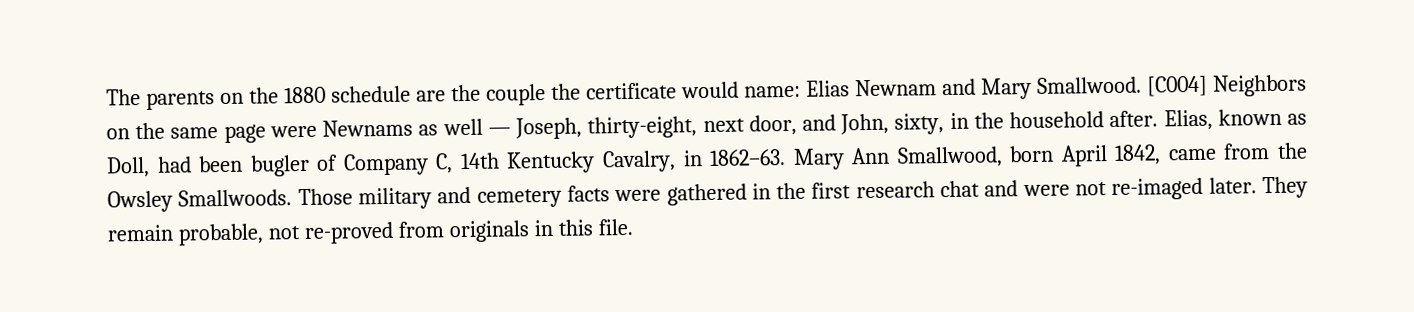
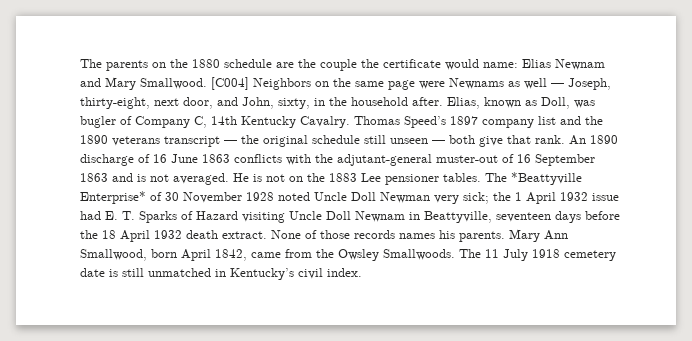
[156,155,244,173] had been -> [574,100,595,108] was
[601,149,787,173] Cavalry, in 1862–63. -> [300,116,603,128] [80,135,618,147] [80,154,595,166] [80,172,582,185] [80,191,619,204] [80,211,620,223] [80,230,505,242] Cavalry. Thomas Speed’s 1897 company list and the 1890 veterans transcript — the original schedule still unseen — both give that rank. An 1890 discharge of 16 June 1863 conflicts with the adjutant-general muster-out of 16 September 1863 and is not averaged. He is not on the 1883 Lee pensioner tables. The *Beattyville Enterprise* of 30 November 1928 noted Uncle Doll Newman very sick; the 1 April 1932 issue had E. T. Sparks of Hazard visiting Uncle Doll Newnam in Beattyville, seventeen days before the 18 April 1932 death extract. None of those records names his parents.
[297,176,1308,210] [107,218,633,246] Those military and cemetery facts were gathered in the first research chat and were not re-imaged later. They remain probable, not re-proved from originals in this file. -> [459,249,616,261] [80,268,362,280] The 11 July 1918 cemetery date is still unmatched in Kentucky’s civil index.

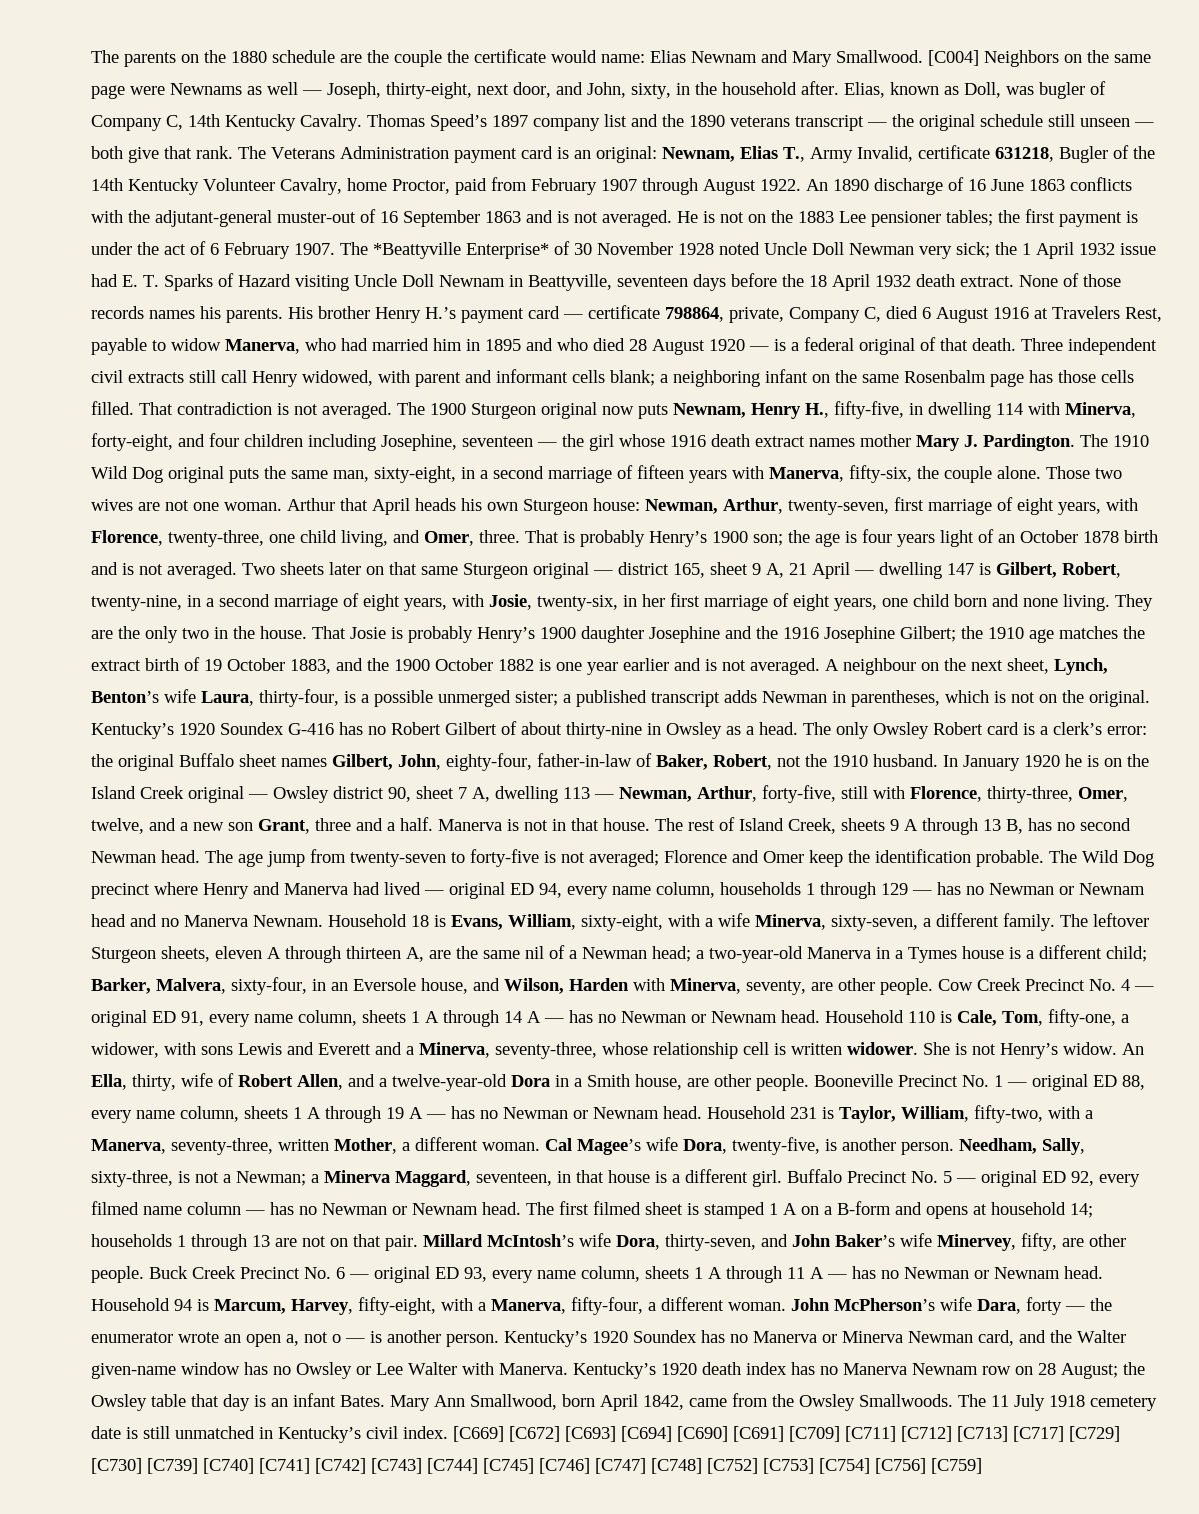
(565, 139) none -> [238,145,1155,163] [91,177,801,195] The Veterans Administration payment card is an original: Newnam, Elias T., Army Invalid, certificate 631218, Bugler of the 14th Kentucky Volunteer Cavalry, home Proctor, paid from February 1907 through August 1922.
[443,173,481,182] tables. -> [946,209,1138,227] [91,241,335,259] tables; the first payment is under the act of 6 February 1907.
(505, 236) none -> [288,305,1162,323] [91,337,1157,355] [91,369,1134,387] [91,401,1136,419] [91,433,1149,451] [91,465,1122,483] [91,497,1138,515] [91,529,1158,547] [91,562,1121,579] [91,593,1153,611] [91,626,1145,643] [91,657,1108,675] [91,689,1150,707] [91,721,1147,739] [91,753,1149,771] [91,785,1128,803] [91,817,1131,835] [91,849,1154,867] [91,882,1145,899] [91,913,1149,931] [91,945,1147,963] [91,977,1154,995] [91,1009,1129,1027] [91,1042,1144,1059] [91,1073,1145,1091] [91,1105,1093,1123] [91,1137,1085,1155] [91,1169,1140,1187] [91,1201,1093,1219] [91,1233,1126,1251] [91,1266,1103,1283] [91,1297,1112,1315] [91,1330,1126,1347] [91,1362,1145,1379] [91,1393,385,1411] His brother Henry H.’s payment card — certificate 798864, private, Company C, died 6 August 1916 at Travelers Rest, payable to widow Manerva, who had married him in 1895 and who died 28 August 1920 — is a federal original of that death. Three independent civil extracts still call Henry widowed, with parent and informant cells blank; a neighboring infant on the same Rosenbalm page has those cells filled. That contradiction is not averaged. The 1900 Sturgeon original now puts Newnam, Henry H., fifty-five, in dwelling 114 with Minerva, forty-eight, and four children including Josephine, seventeen — the girl whose 1916 death extract names mother Mary J. Pardington. The 1910 Wild Dog original puts the same man, sixty-eight, in a second marriage of fifteen years with Manerva, fifty-six, the couple alone. Those two wives are not one woman. Arthur that April heads his own Sturgeon house: Newman, Arthur, twenty-seven, first marriage of eight years, with Florence, twenty-three, one child living, and Omer, three. That is probably Henry’s 1900 son; the age is four years light of an October 1878 birth and is not averaged. Two sheets later on that same Sturgeon original — district 165, sheet 9 A, 21 April — dwelling 147 is Gilbert, Robert, twenty-nine, in a second marriage of eight years, with Josie, twenty-six, in her first marriage of eight years, one child born and none living. They are the only two in the house. That Josie is probably Henry’s 1900 daughter Josephine and the 1916 Josephine Gilbert; the 1910 age matches the extract birth of 19 October 1883, and the 1900 October 1882 is one year earlier and is not averaged. A neighbour on the next sheet, Lynch, Benton’s wife Laura, thirty-four, is a possible unmerged sister; a published transcript adds Newman in parentheses, which is not on the original. Kentucky’s 1920 Soundex G-416 has no Robert Gilbert of about thirty-nine in Owsley as a head. The only Owsley Robert card is a clerk’s error: the original Buffalo sheet names Gilbert, John, eighty-four, father-in-law of Baker, Robert, not the 1910 husband. In January 1920 he is on the Island Creek original — Owsley district 90, sheet 7 A, dwelling 113 — Newman, Arthur, forty-five, still with Florence, thirty-three, Omer, twelve, and a new son Grant, three and a half. Manerva is not in that house. The rest of Island Creek, sheets 9 A through 13 B, has no second Newman head. The age jump from twenty-seven to forty-five is not averaged; Florence and Omer keep the identification probable. The Wild Dog precinct where Henry and Manerva had lived — original ED 94, every name column, households 1 through 129 — has no Newman or Newnam head and no Manerva Newnam. Household 18 is Evans, William, sixty-eight, with a wife Minerva, sixty-seven, a different family. The leftover Sturgeon sheets, eleven A through thirteen A, are the same nil of a Newman head; a two-year-old Manerva in a Tymes house is a different child; Barker, Malvera, sixty-four, in an Eversole house, and Wilson, Harden with Minerva, seventy, are other people. Cow Creek Precinct No. 4 — original ED 91, every name column, sheets 1 A through 14 A — has no Newman or Newnam head. Household 110 is Cale, Tom, fifty-one, a widower, with sons Lewis and Everett and a Minerva, seventy-three, whose relationship cell is written widower. She is not Henry’s widow. An Ella, thirty, wife of Robert Allen, and a twelve-year-old Dora in a Smith house, are other people. Booneville Precinct No. 1 — original ED 88, every name column, sheets 1 A through 19 A — has no Newman or Newnam head. Household 231 is Taylor, William, fifty-two, with a Manerva, seventy-three, written Mother, a different woman. Cal Magee’s wife Dora, twenty-five, is another person. Needham, Sally, sixty-three, is not a Newman; a Minerva Maggard, seventeen, in that house is a different girl. Buffalo Precinct No. 5 — original ED 92, every filmed name column — has no Newman or Newnam head. The first filmed sheet is stamped 1 A on a B-form and opens at household 14; households 1 through 13 are not on that pair. Millard McIntosh’s wife Dora, thirty-seven, and John Baker’s wife Minervey, fifty, are other people. Buck Creek Precinct No. 6 — original ED 93, every name column, sheets 1 A through 11 A — has no Newman or Newnam head. Household 94 is Marcum, Harvey, fifty-eight, with a Manerva, fifty-four, a different woman. John McPherson’s wife Dara, forty — the enumerator wrote an open a, not o — is another person. Kentucky’s 1920 Soundex has no Manerva or Minerva Newman card, and the Walter given-name window has no Owsley or Lee Walter with Manerva. Kentucky’s 1920 death index has no Manerva Newnam row on 28 August; the Owsley table that day is an infant Bates.
(362, 272) none -> [453,1426,1120,1442] [91,1458,982,1474] [C669] [C672] [C693] [C694] [C690] [C691] [C709] [C711] [C712] [C713] [C717] [C729] [C730] [C739] [C740] [C741] [C742] [C743] [C744] [C745] [C746] [C747] [C748] [C752] [C753] [C754] [C756] [C759]

